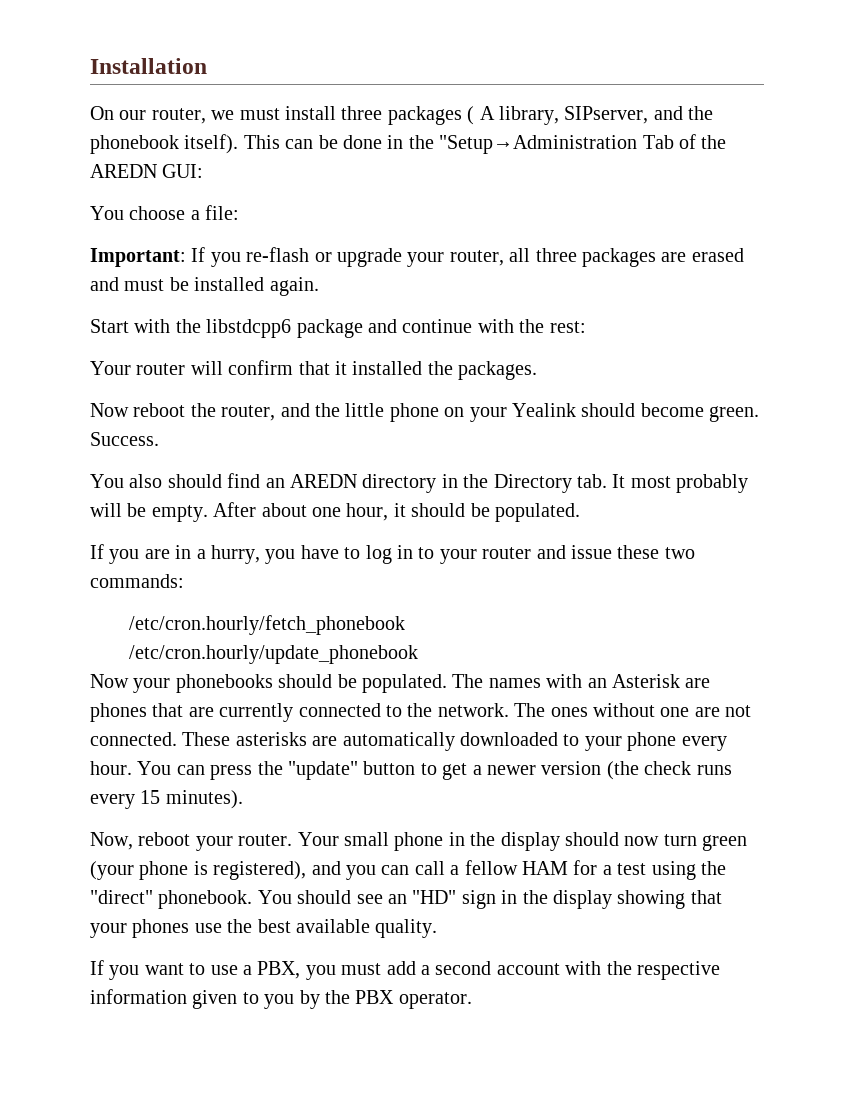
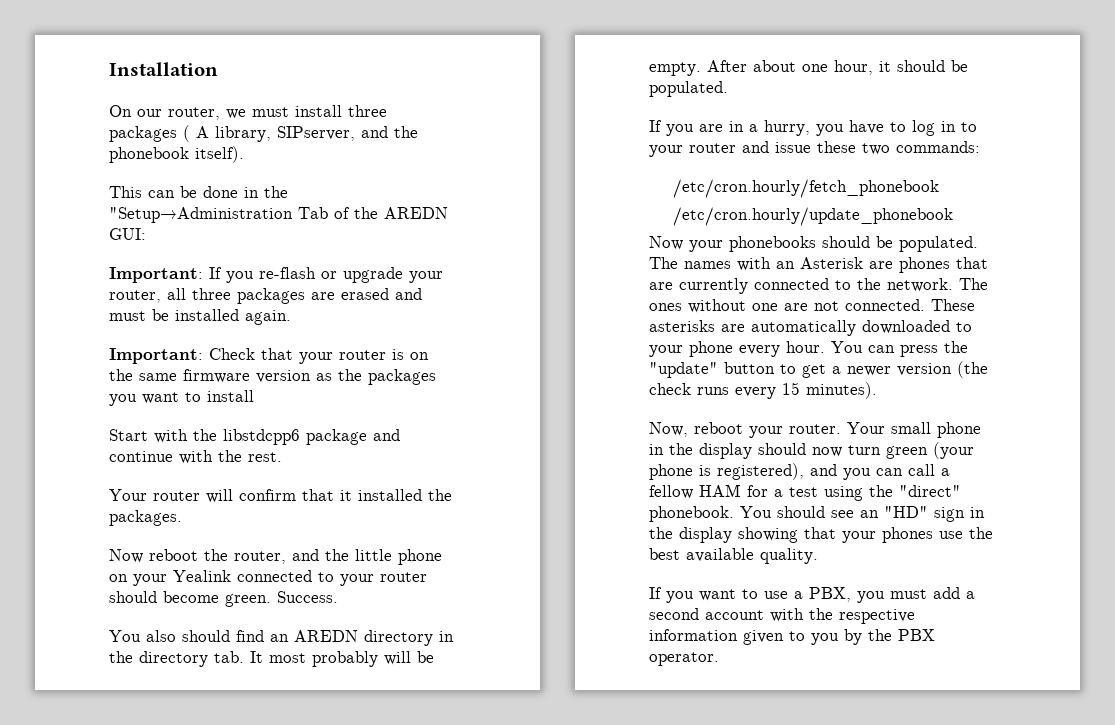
(239, 144) none -> (244, 154) //
[90,205,240,220] // You choose a file: -> (146, 234) none
(319, 286) none -> [109,348,429,364] [109,369,436,385] [109,390,254,406] // Important: Check that your router is on the same firmware version as the packages you want to install
[549,321,586,333] rest: -> [248,452,282,462] rest.
(576, 410) none -> [237,570,427,586] connected to your router
[493,474,572,493] Directory -> [139,651,208,667] directory

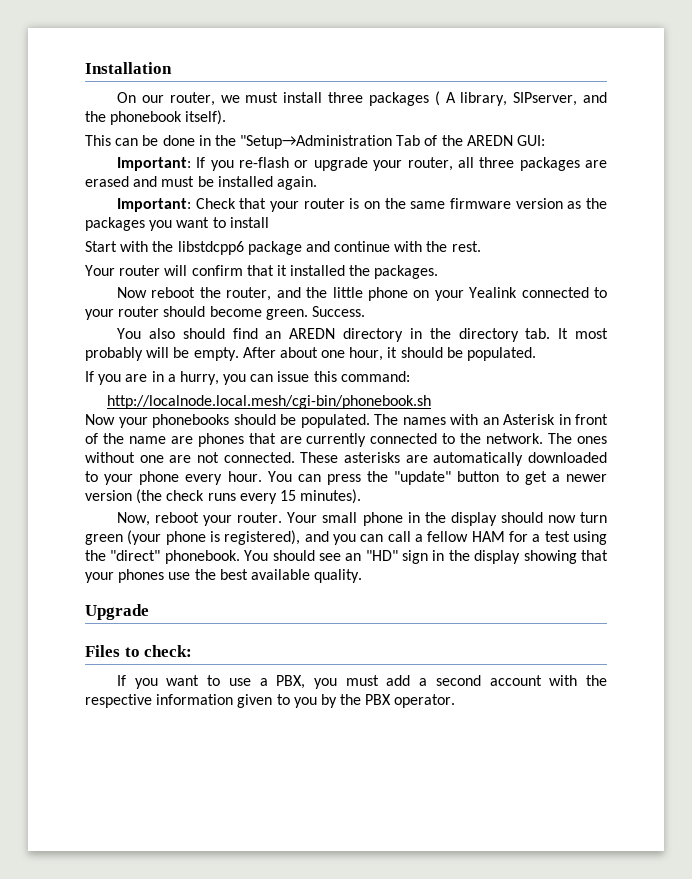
[849,120,977,136] [649,141,980,157] [672,179,939,198] [672,207,953,226] have to log in to your router and issue these two commands: // /etc/cron.hourly/fetch_phonebook // /etc/cron.hourly/update_phonebook -> [250,371,410,382] [107,395,432,409] can issue this command: // http://localnode.local.mesh/cgi-bin/phonebook.sh
(863, 263) none -> [558,414,608,425] [85,433,166,444] in front of the name
(818, 556) none -> [85,604,149,620] [85,645,193,657] // Upgrade // Files to check:

